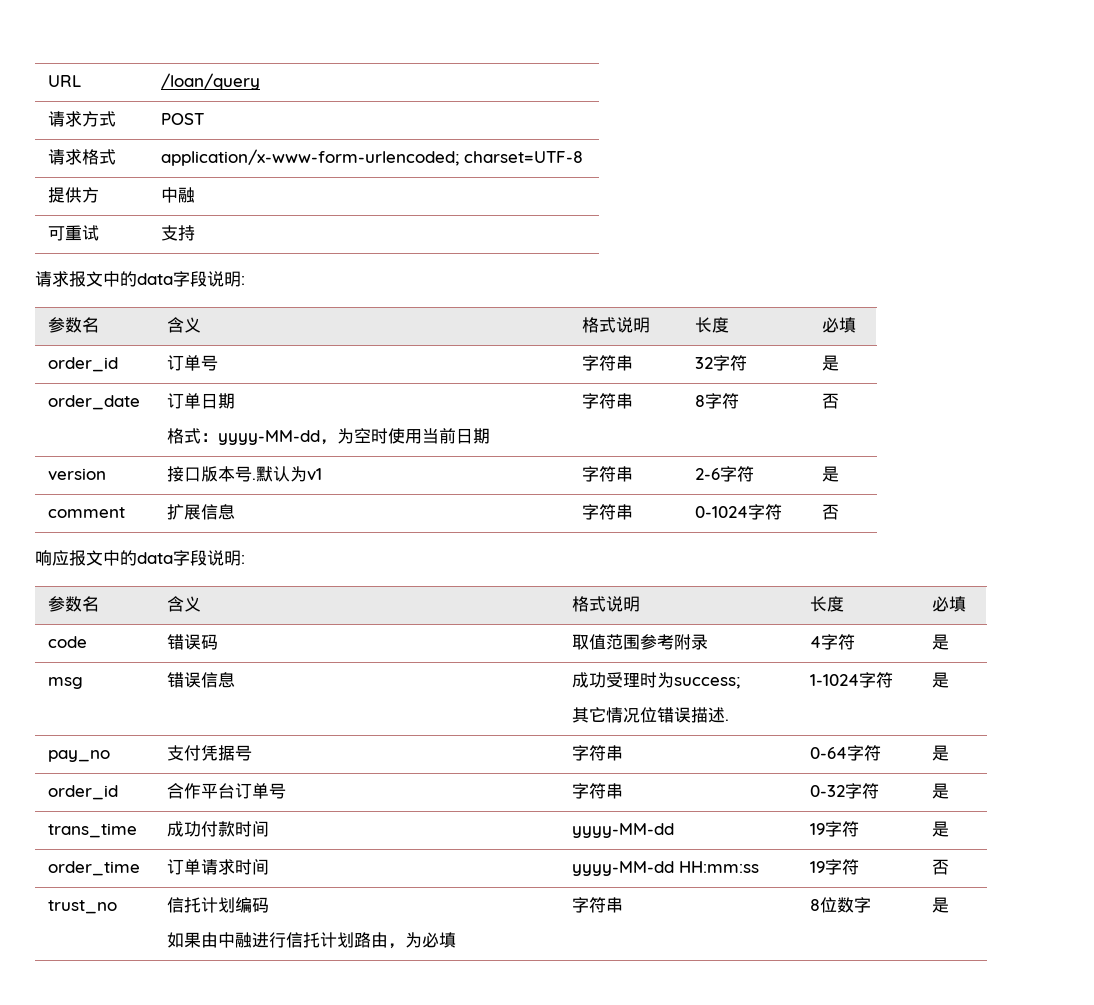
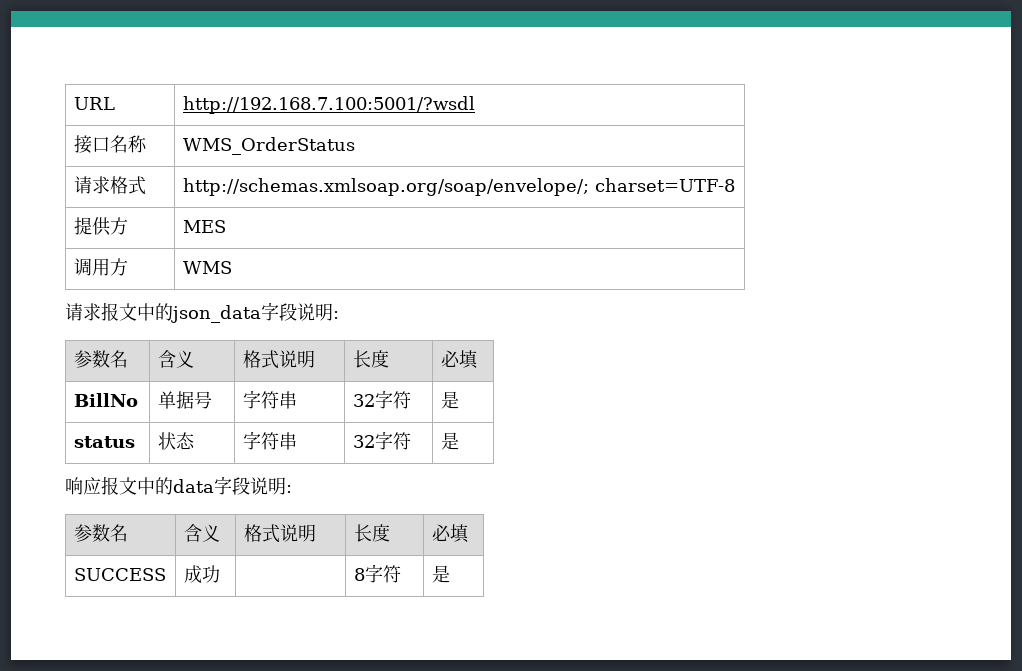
[161,73,261,90] [48,111,117,127] [161,113,205,125] /loan/query // 请求方式 | POST -> [182,96,475,114] [73,135,147,154] [182,137,355,155] http://192.168.7.100:5001/?wsdl // 接口名称 | WMS_OrderStatus
[161,149,460,166] application/x-www-form-urlencoded; -> [182,178,589,196] http://schemas.xmlsoap.org/soap/envelope/;
[161,187,196,203] [48,225,100,241] [161,225,196,241] 中融 // 可重试 | 支持 -> [182,220,226,233] [73,258,128,276] [182,261,232,274] MES // 调用方 | WMS
[137,273,173,285] data -> [171,305,261,323] json_data
[48,357,119,372] [167,355,202,371] order_id | 订单 -> [73,393,138,407] [157,391,194,409] BillNo | 单据
[48,395,141,410] [167,393,236,409] [167,428,491,445] [582,393,634,409] [695,393,740,409] [822,393,840,409] [48,468,107,481] [167,466,323,482] [582,466,634,482] [695,466,755,482] [822,466,840,482] [48,507,126,518] [167,504,236,520] [582,504,634,520] [695,504,783,520] [822,504,840,520] order_date | 订单日期 // 格式：yyyy-MM-dd，为空时使用当前日期 | 字符串 | 8字符 | 否 // version | 接口版本号.默认为v1 | 字符串 | 2-6字符 | 是 // comment | 扩展信息 | 字符串 | 0-1024字符 | 否 -> [73,436,135,448] [157,432,195,450] [242,431,297,450] [352,431,411,450] [440,432,459,450] status | 状态 | 字符串 | 32字符 | 是
[48,636,88,648] [167,634,219,650] [572,634,709,650] [810,634,856,650] [932,634,950,650] [48,677,84,689] [167,672,236,688] [572,672,741,689] [572,707,730,723] [810,672,894,688] [932,672,950,688] [48,750,111,762] [167,745,253,761] [572,745,624,761] [810,745,882,761] [932,745,950,761] [48,785,119,800] [167,783,287,799] [572,783,624,799] [810,783,880,799] [932,783,950,799] [48,823,138,838] [167,821,270,837] [572,823,675,838] [810,821,860,837] [932,821,950,837] [48,861,141,876] [167,859,270,875] [572,861,760,876] [810,859,860,875] [932,859,950,875] [48,900,118,914] [167,897,270,913] [167,932,457,949] [572,897,624,913] [810,897,872,913] code | 错误码 | 取值范围参考附录 | 4字符 | 是 // msg | 错误信息 | 成功受理时为success; // 其它情况位错误描述. | 1-1024字符 | 是 // pay_no | 支付凭据号 | 字符串 | 0-64字符 | 是 // order_id | 合作平台订单号 | 字符串 | 0-32字符 | 是 // trans_time | 成功付款时间 | yyyy-MM-dd | 19字符 | 是 // order_time | 订单请求时间 | yyyy-MM-dd HH:mm:ss | 19字符 | 否 // trust_no | 信托计划编码 // 如果由中融进行信托计划路由，为必填 | 字符串 | 8位数字 -> [73,568,166,581] [183,565,220,583] [353,564,401,583] SUCCESS | 成功 | | 8字符

